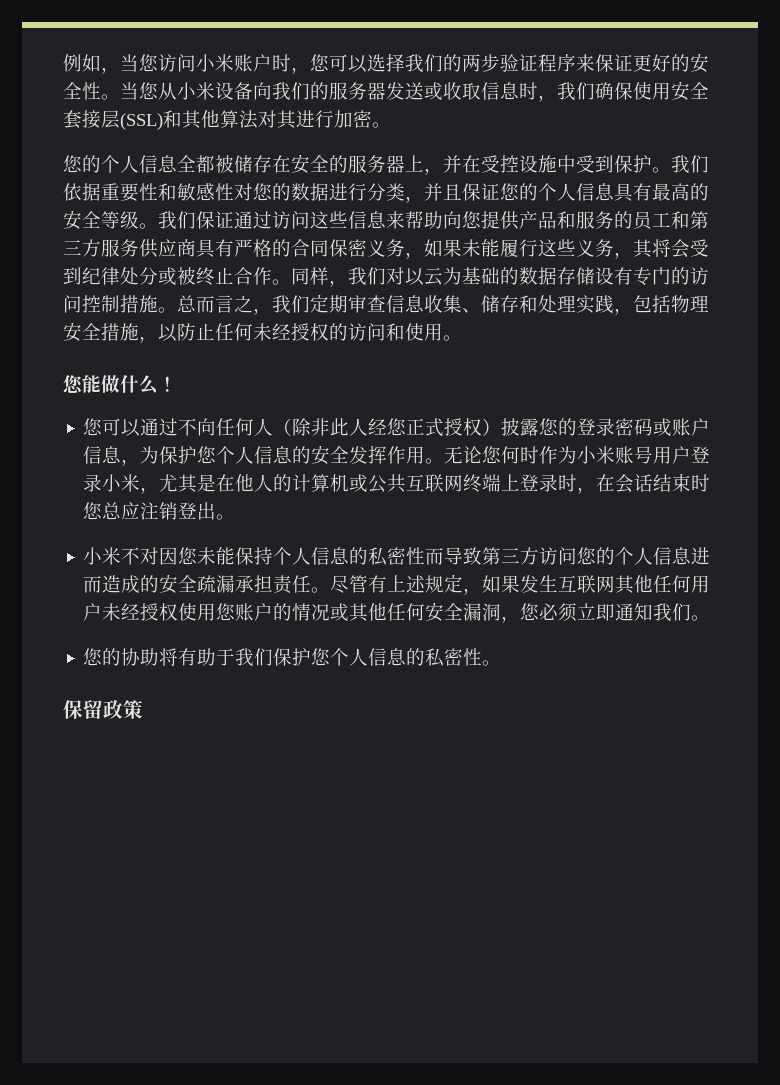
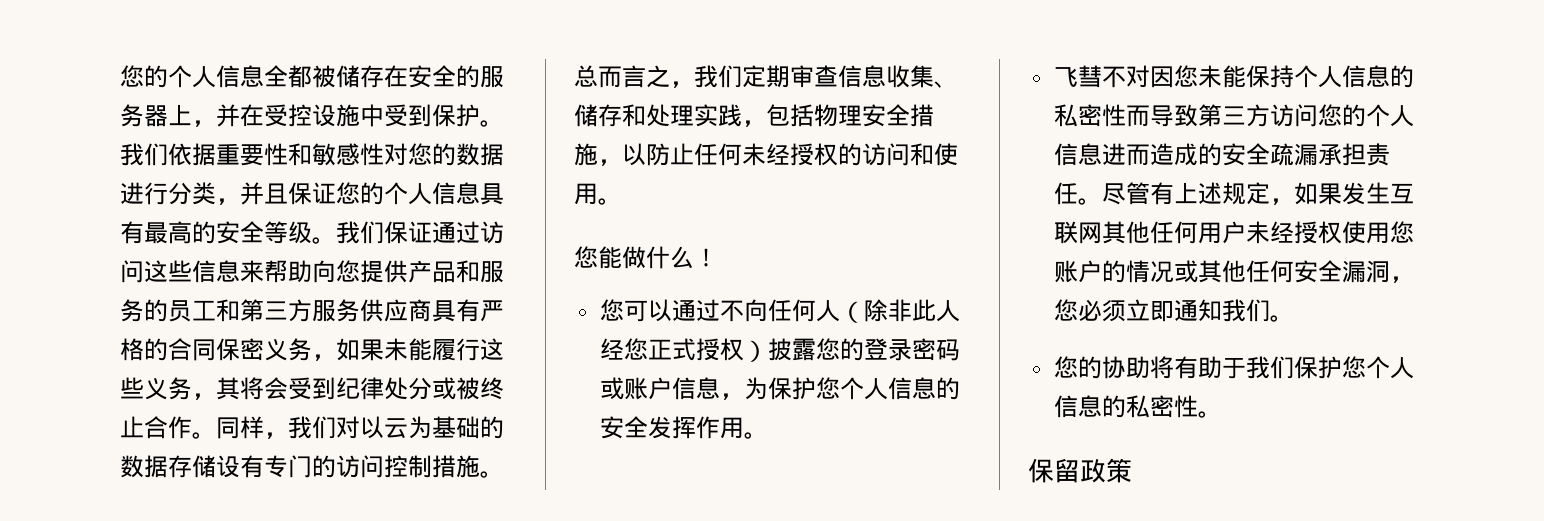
[63,53,709,74] [63,81,709,102] [63,110,391,130] 例如，当您访问小米账户时，您可以选择我们的两步验证程序来保证更好的安全性。当您从小米设备向我们的服务器发送或收取信息时，我们确保使用安全套接层(SSL)和其他算法对其进行加密。 // -> (120, 76) none
[444,446,711,464] [83,473,711,494] [83,502,236,520] [83,547,122,565] 无论您何时作为小米账号用户登录小米，尤其是在他人的计算机或公共互联网终端上登录时，在会话结束时您总应注销登出。 // 小米 -> [1053,65,1102,88] // 飞彗

